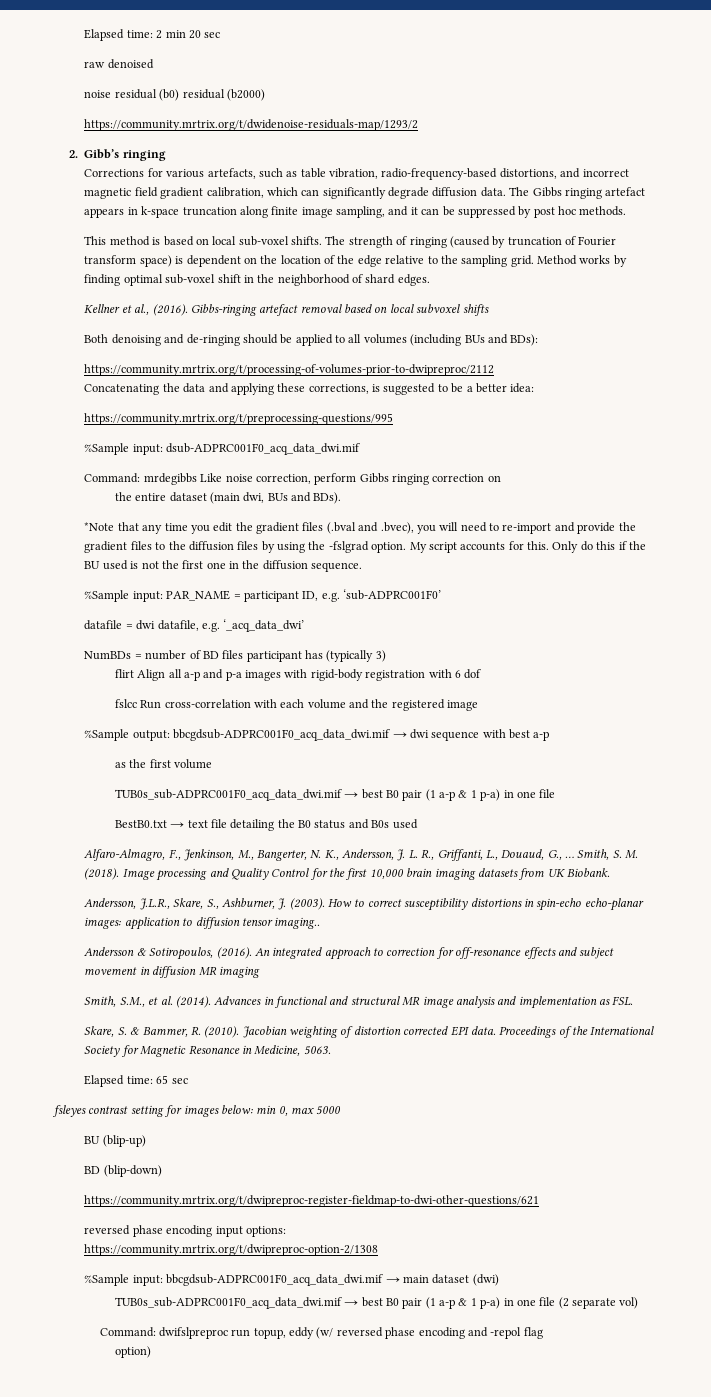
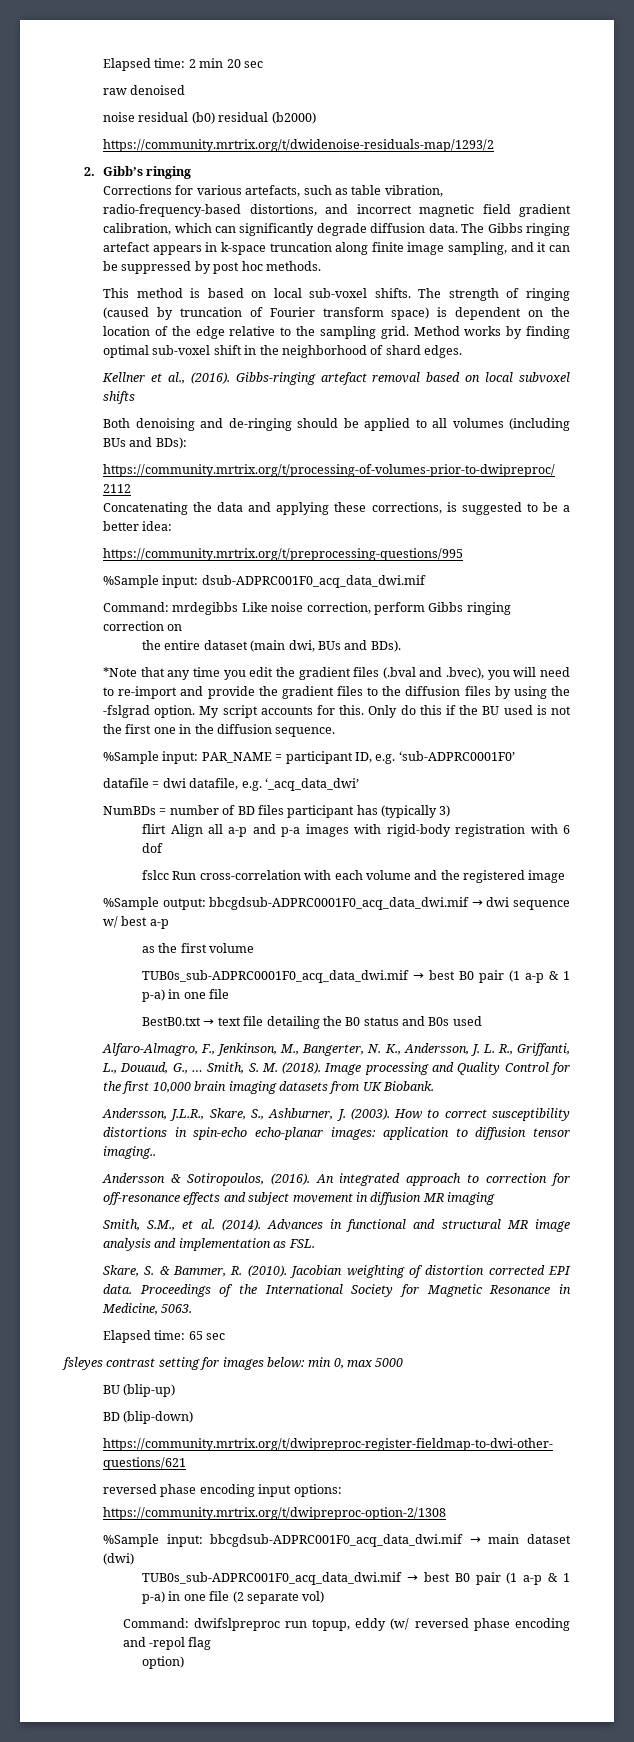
[343,589,442,600] ‘sub-ADPRC001F0’ -> [398,751,515,761] ‘sub-ADPRC0001F0’
[173,729,391,741] bbcgdsub-ADPRC001F0_acq_data_dwi.mif -> [209,897,470,910] bbcgdsub-ADPRC0001F0_acq_data_dwi.mif
[482,729,506,738] with -> [103,916,119,928] w/
[114,789,342,801] TUB0s_sub-ADPRC001F0_acq_data_dwi.mif -> [142,970,410,983] TUB0s_sub-ADPRC0001F0_acq_data_dwi.mif

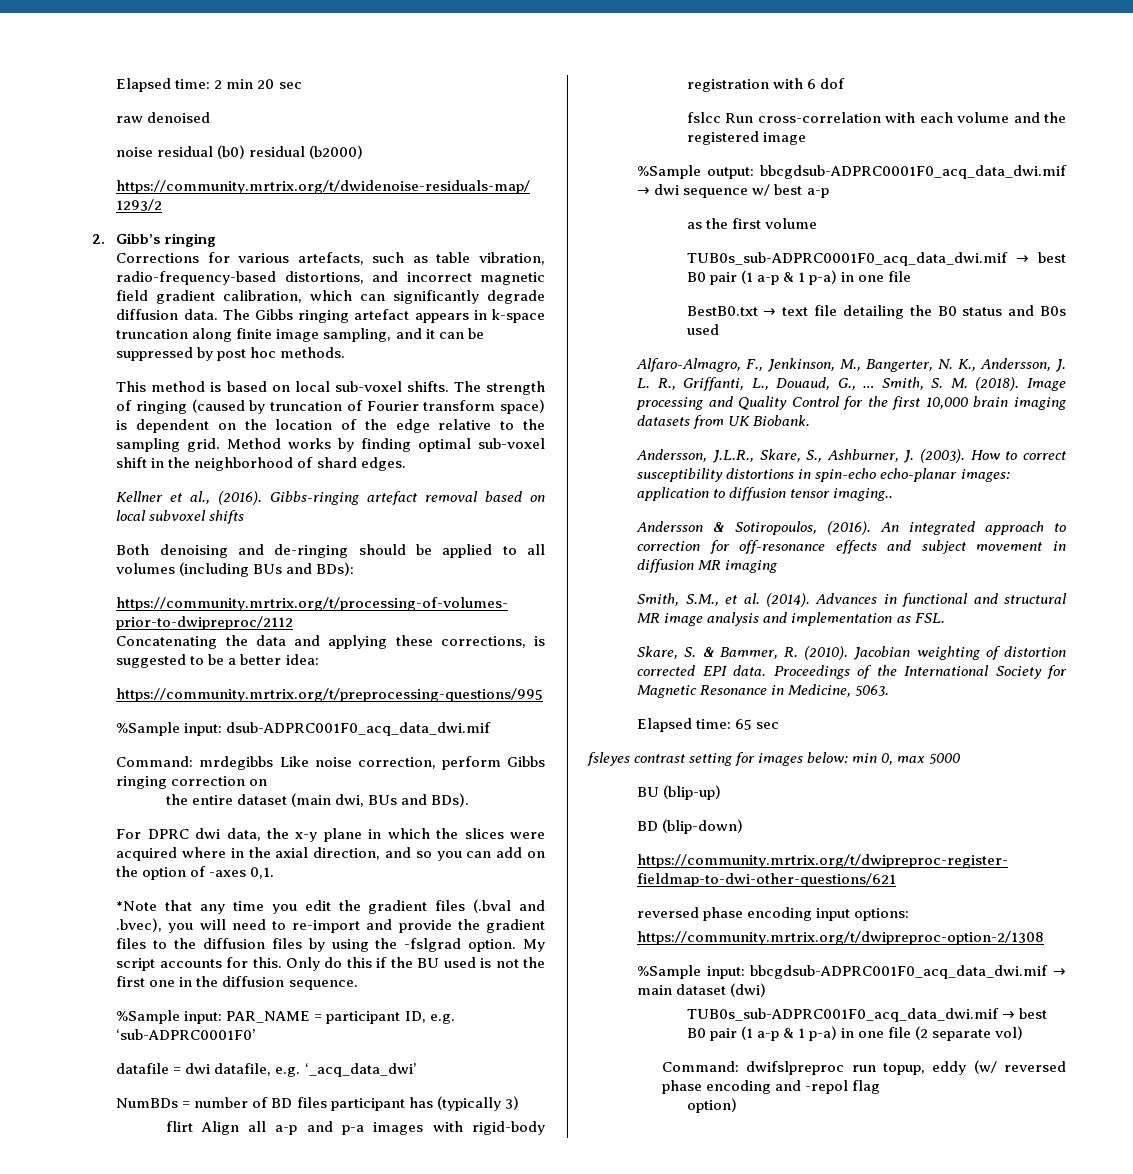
(401, 646) none -> [116,828,545,842] [116,847,545,861] [116,866,275,880] // For DPRC dwi data, the x-y plane in which the slices were acquired where in the axial direction, and so you can add on the option of -axes 0,1.

